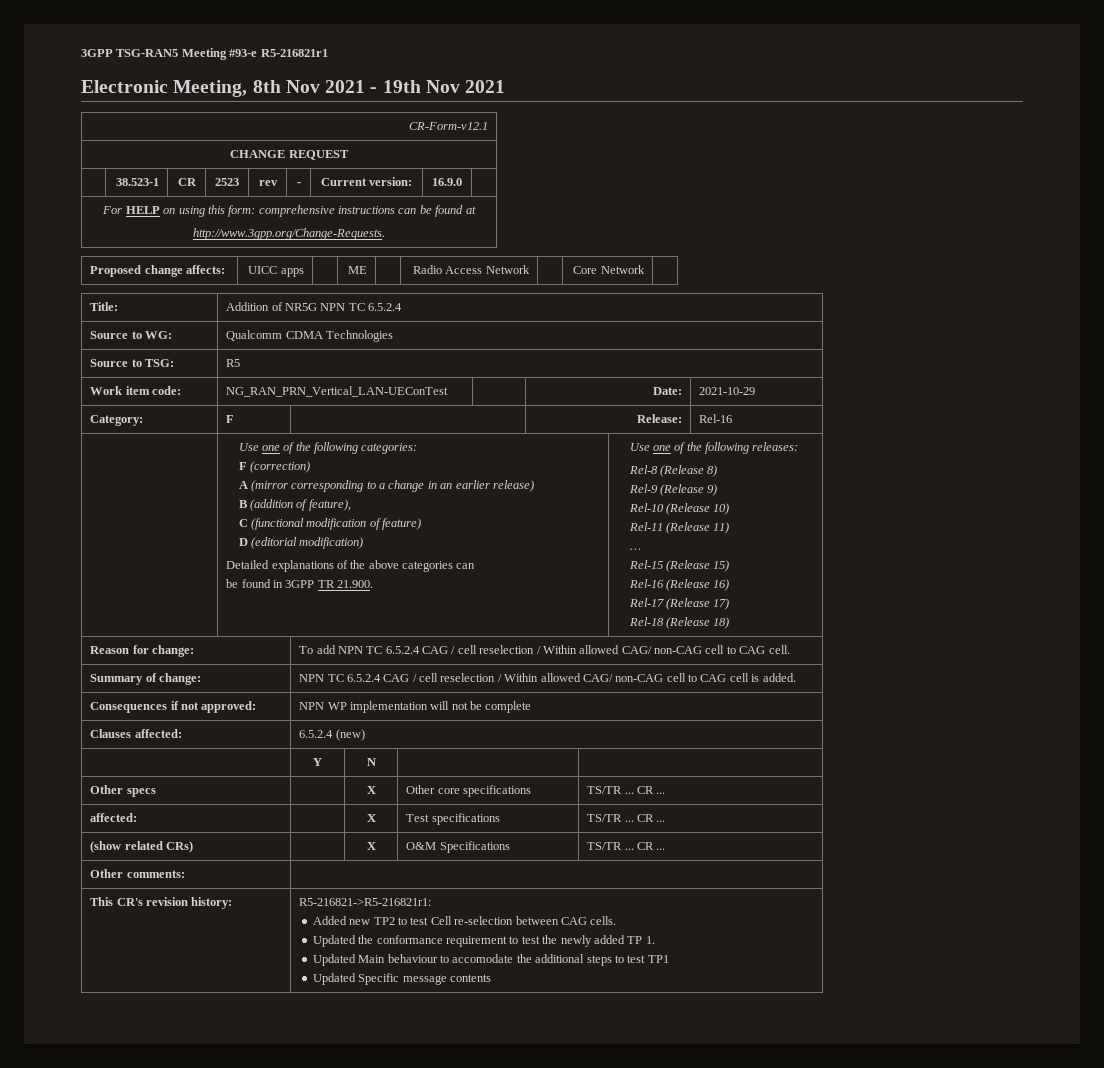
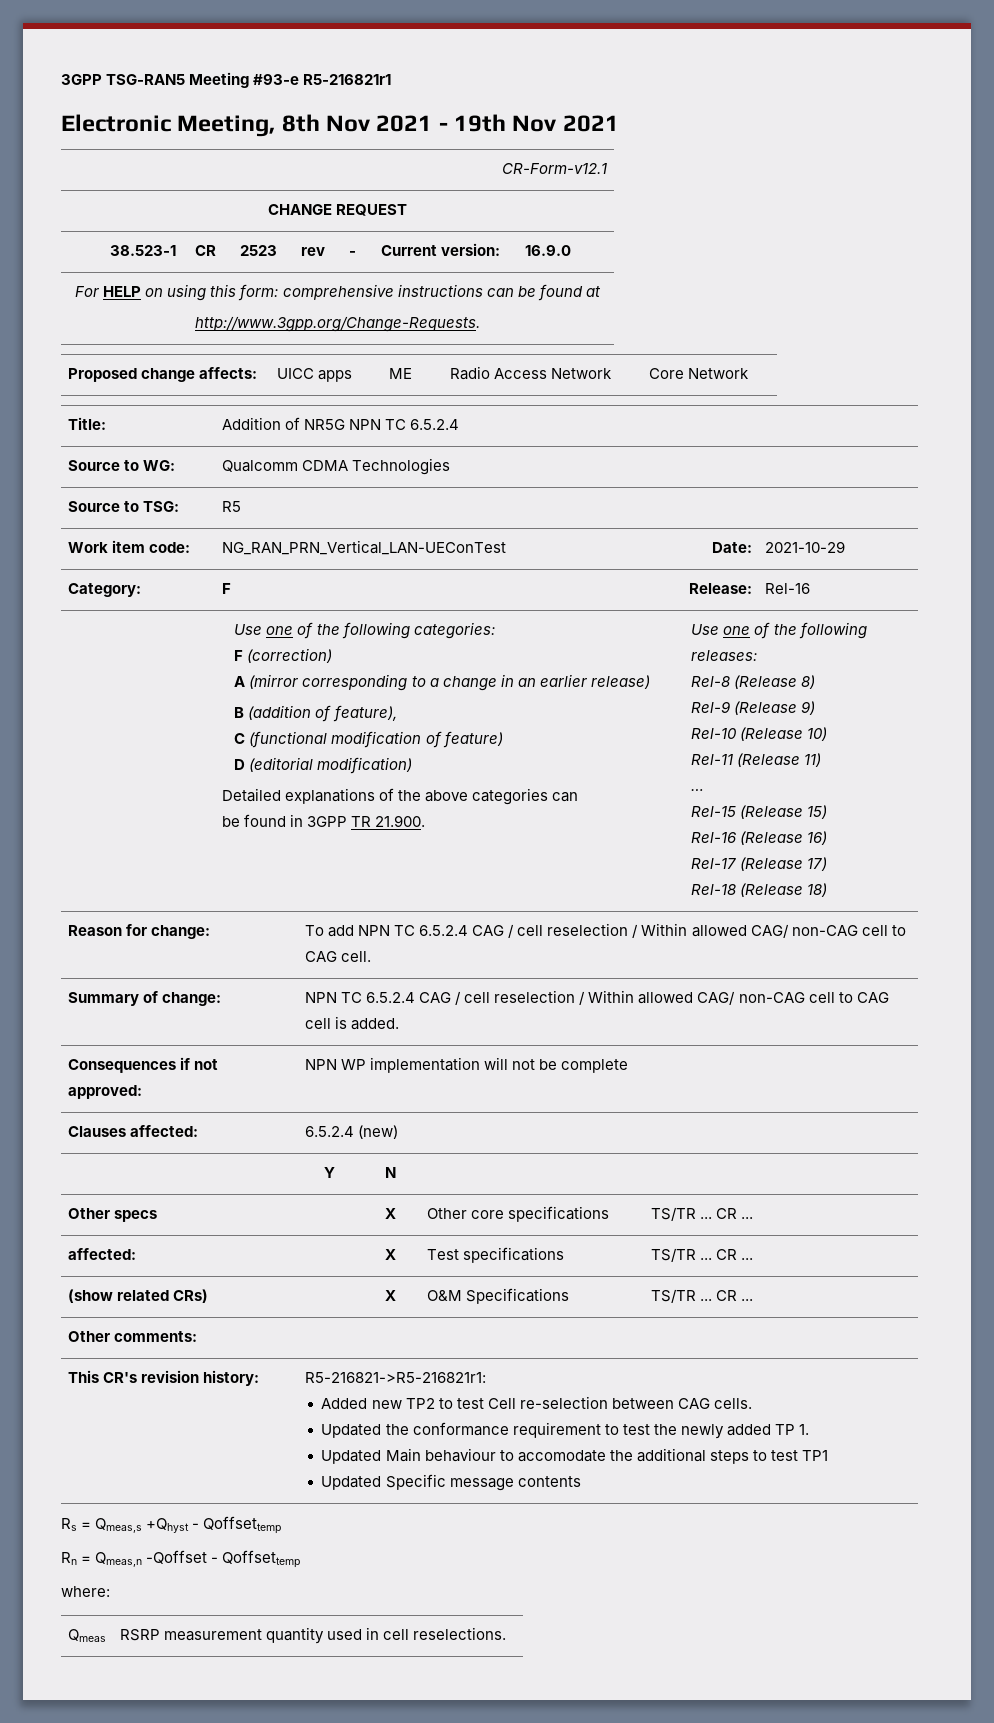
(492, 978) none -> [61,1516,282,1534] [61,1550,301,1568] [61,1586,110,1597] [67,1629,106,1642] [119,1627,507,1644] // Rs = Qmeas,s +Qhyst - Qoffsettemp // Rn = Qmeas,n -Qoffset - Qoffsettemp // where: // Qmeas | RSRP measurement quantity used in cell reselections.

